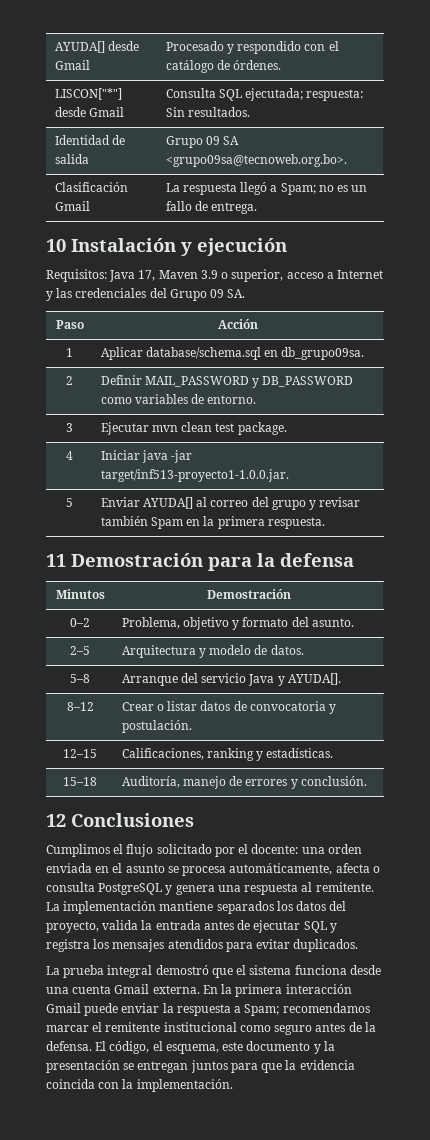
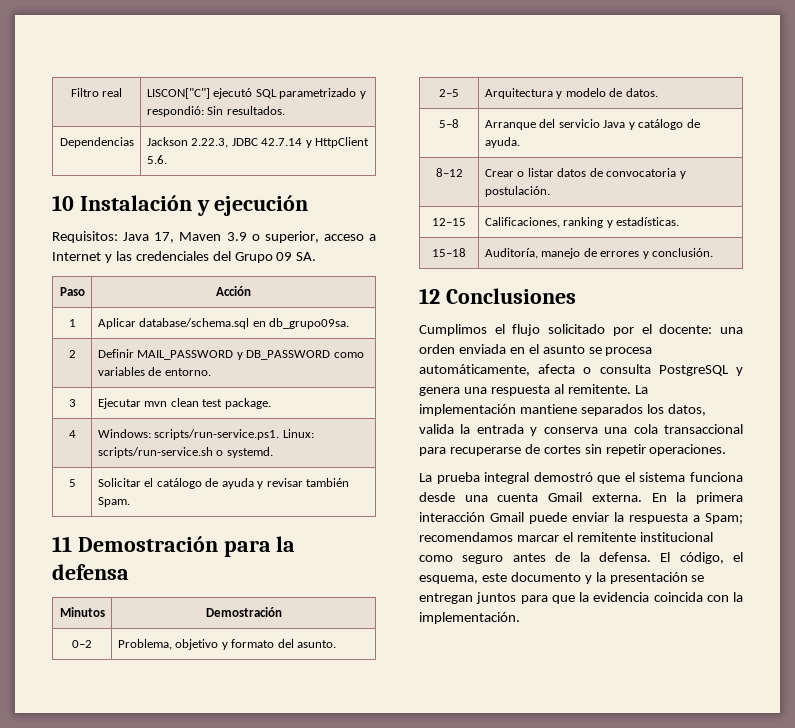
[54,41,139,53] [54,60,90,70] [165,41,339,54] [165,60,282,73] [54,88,122,100] [54,107,124,117] [165,88,364,101] [165,107,250,117] [54,135,125,145] [54,154,89,164] [165,136,240,148] [165,154,347,167] [54,182,128,192] [54,201,90,211] [165,182,368,195] [165,201,258,214] AYUDA[] desde Gmail | Procesado y respondido con el catálogo de órdenes. // LISCON["*"] desde Gmail | Consulta SQL ejecutada; respuesta: Sin resultados. // Identidad de salida | Grupo 09 SA <grupo09sa@tecnoweb.org.bo>. // Clasificación Gmail | La respuesta llegó a Spam; no es un fallo de entrega. -> [70,88,123,97] [146,88,366,99] [146,106,285,117] [59,137,134,148] [146,137,370,148] [146,155,167,164] Filtro real | LISCON["C"] ejecutó SQL parametrizado y respondió: Sin resultados. // Dependencias | Jackson 2.22.3, JDBC 42.7.14 y HttpClient 5.6.
[100,450,193,463] [100,469,289,482] [66,498,73,507] [100,497,361,510] [100,516,325,529] Iniciar java -jar target/inf513-proyecto1-1.0.0.jar. // 5 | Enviar AYUDA[] al correo del grupo y revisar también Spam en la primera respuesta. -> [97,429,314,440] [97,447,273,458] [68,479,76,487] [97,478,350,489] [97,497,130,507] Windows: scripts/run-service.ps1. Linux: scripts/run-service.sh o systemd. // 5 | Solicitar el catálogo de ayuda y revisar también Spam.
[287,673,341,685] AYUDA[]. -> [638,119,700,130] [484,137,520,148] catálogo de ayuda.
[296,901,347,911] [46,920,337,933] [46,939,359,952] datos del proyecto, valida la entrada antes de ejecutar SQL y registra los mensajes atendidos para evitar duplicados. -> [667,404,706,416] [419,424,743,436] [419,444,727,456] datos, valida la entrada y conserva una cola transaccional para recuperarse de cortes sin repetir operaciones.

